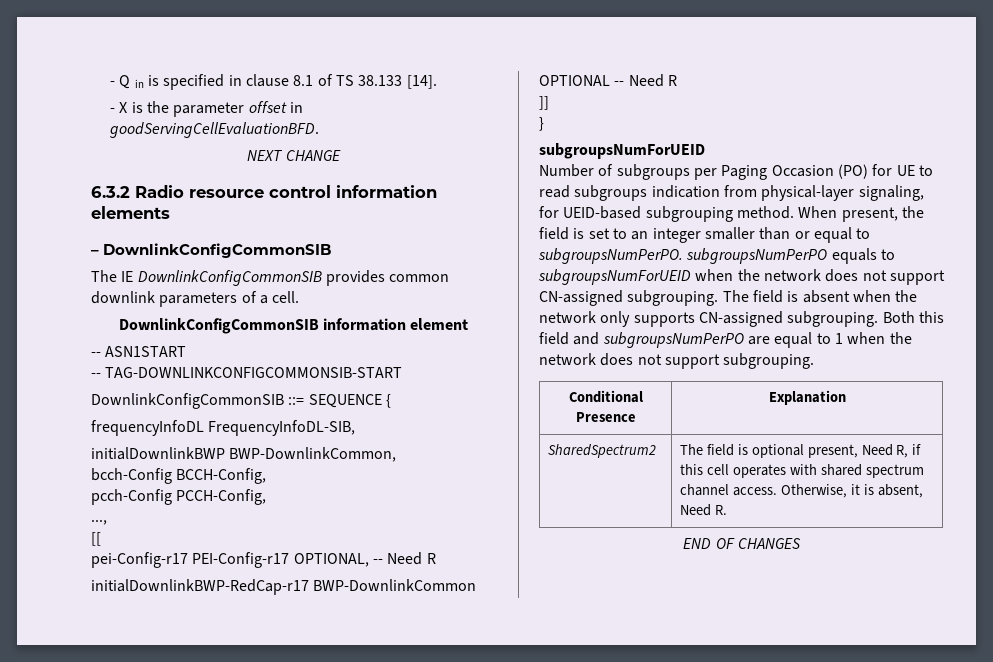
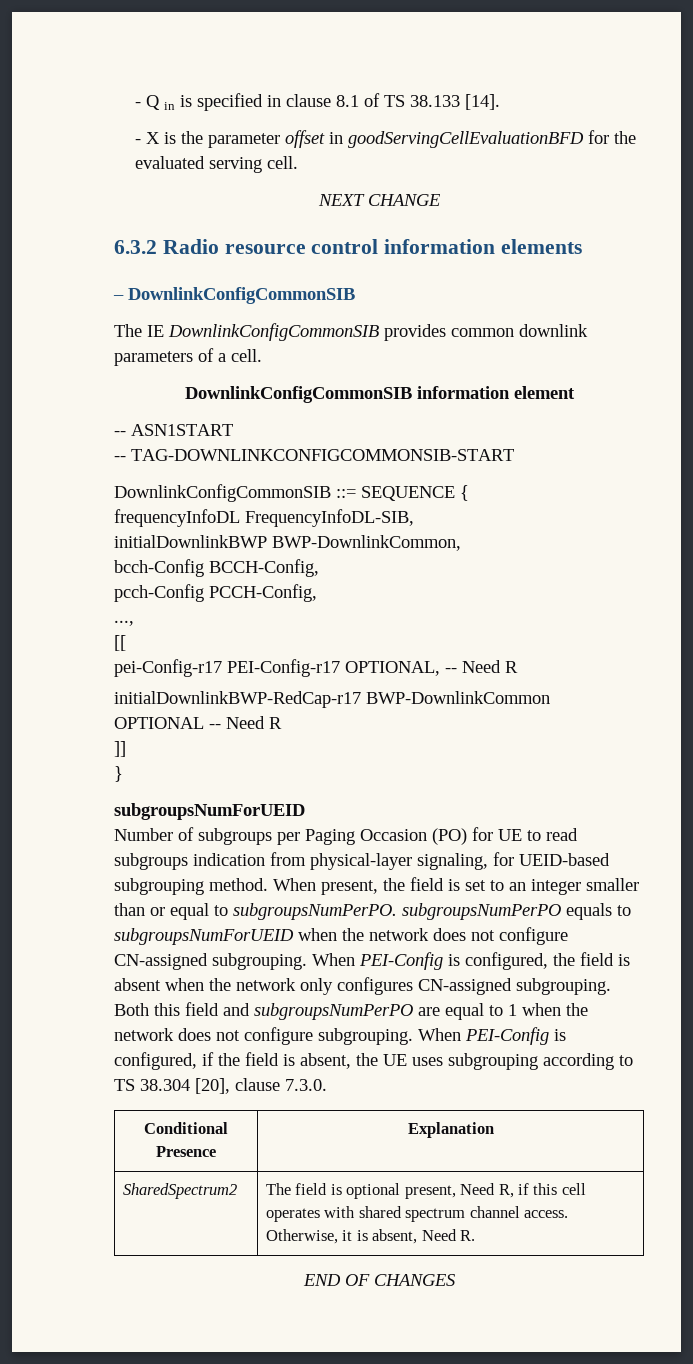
[109,122,319,138] goodServingCellEvaluationBFD. -> [347,130,636,148] [134,156,298,173] goodServingCellEvaluationBFD for the evaluated serving cell.
[889,270,945,285] [539,290,749,306] support CN-assigned subgrouping. The -> [499,927,568,945] [114,952,575,970] configure CN-assigned subgrouping. When PEI-Config is configured, the
[633,312,695,327] supports -> [337,977,413,995] configures
[664,353,815,369] support subgrouping. -> [244,1027,566,1045] [114,1052,633,1070] [114,1078,327,1094] configure subgrouping. When PEI-Config is configured, if the field is absent, the UE uses subgrouping according to TS 38.304 [20], clause 7.3.0.

